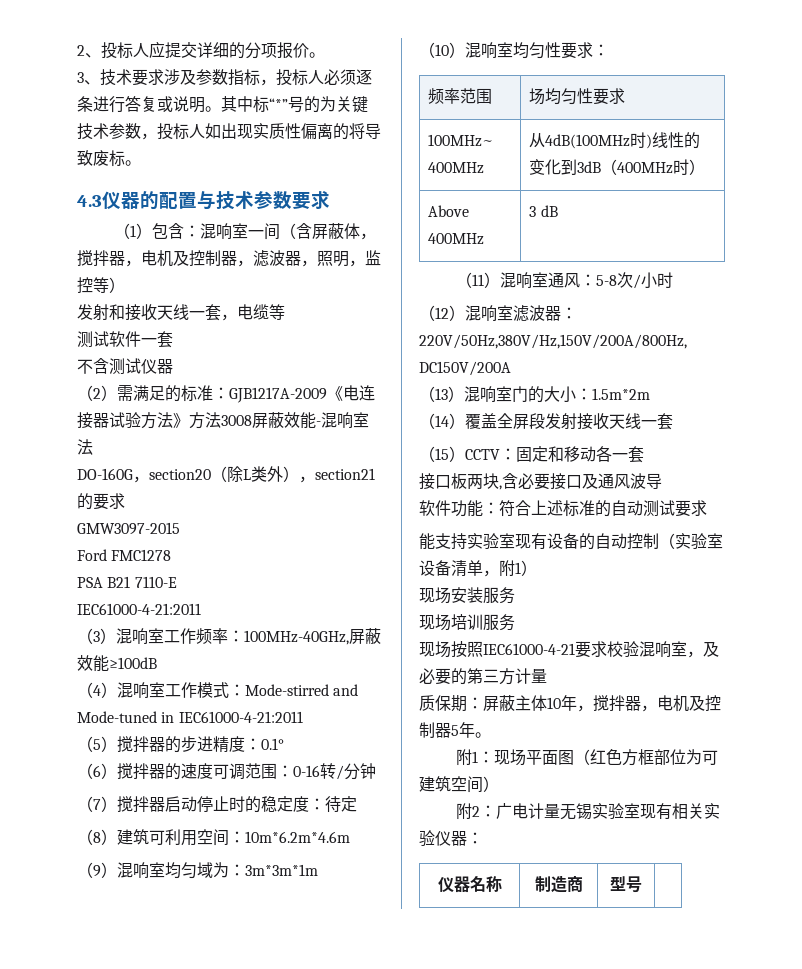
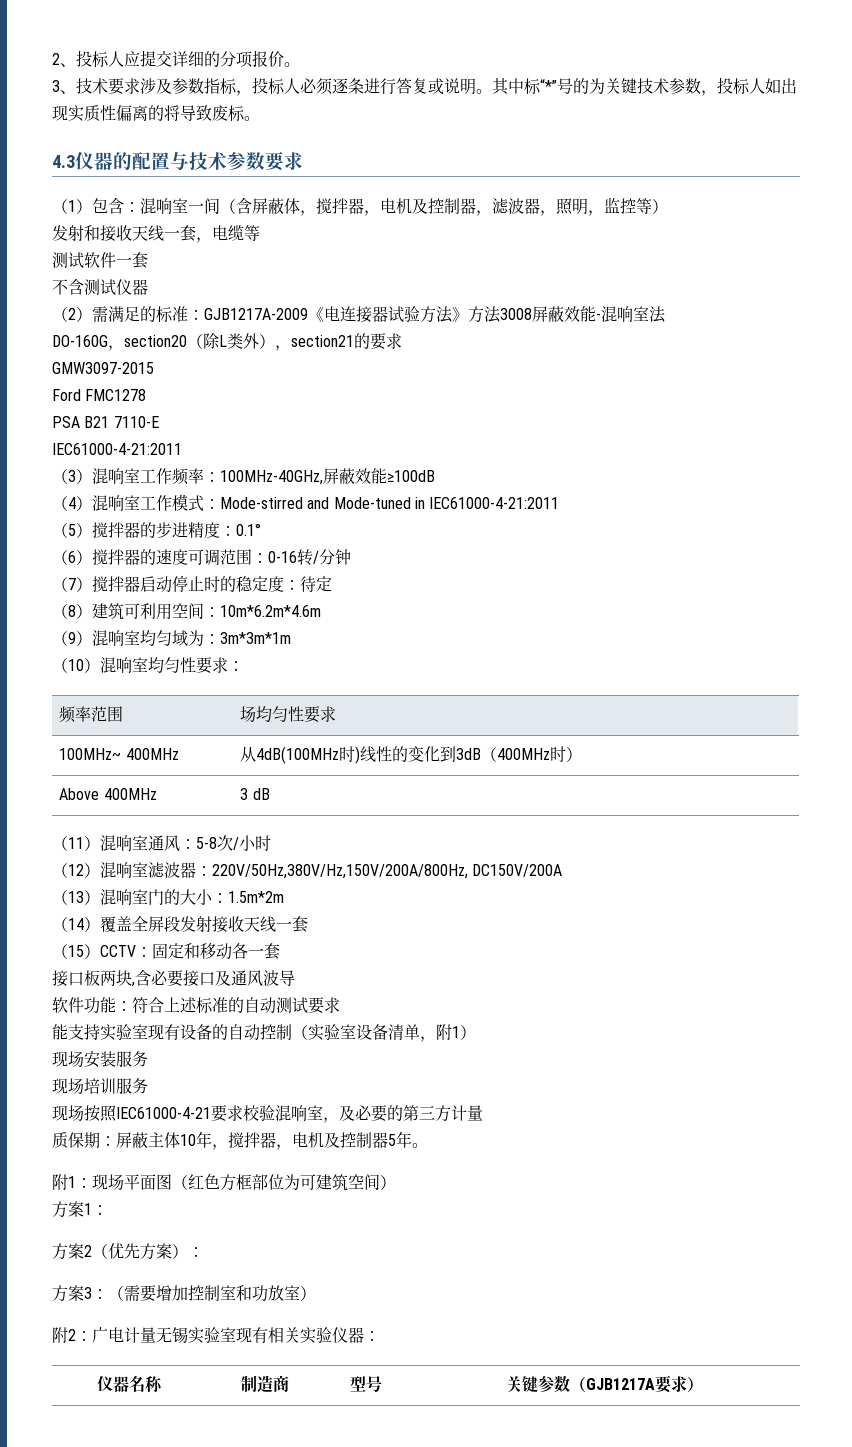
(499, 784) none -> [52,1201,108,1218] [52,1243,204,1260] [52,1285,316,1302] // 方案1： // 方案2（优先方案）： // 方案3：（需要增加控制室和功放室）
(642, 884) none -> [505,1375,703,1393] 关键参数（GJB1217A要求）

